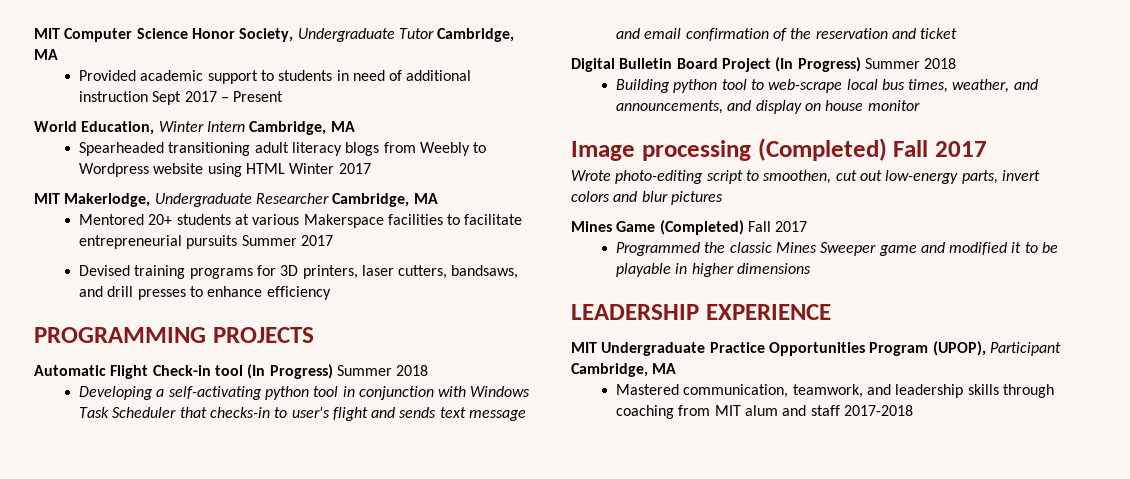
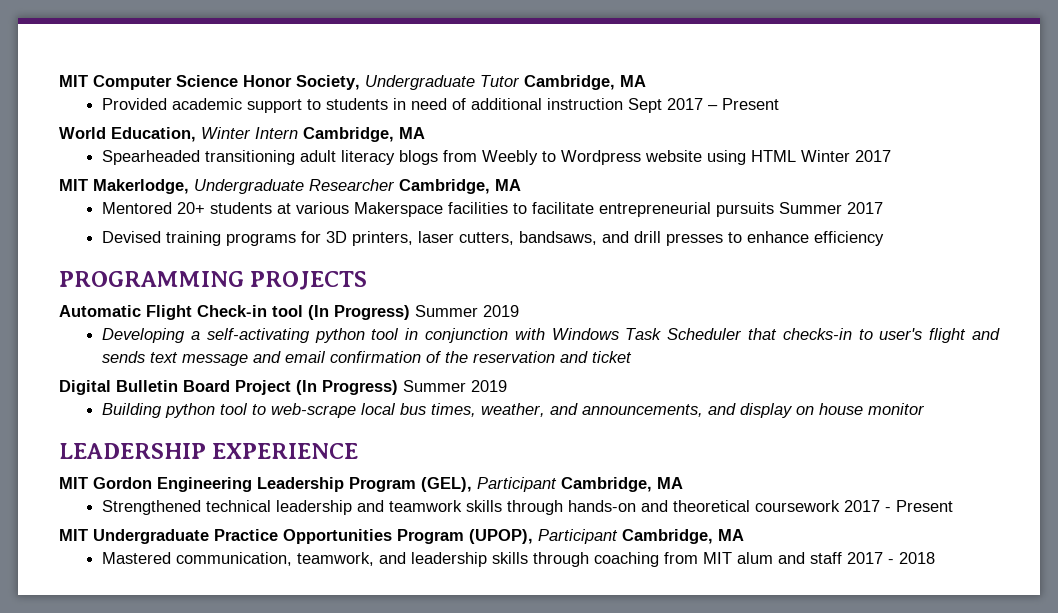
[396,365,429,376] 2018 -> [483,305,519,317] 2019
[924,58,957,69] 2018 -> [471,380,507,392] 2019
[571,138,987,161] [571,170,1040,184] [571,191,723,205] [571,220,808,235] [615,242,1059,256] [615,263,811,277] [571,304,831,320] Image processing (Completed) Fall 2017 // Wrote photo-editing script to smoothen, cut out low-energy parts, invert colors and blur pictures // Mines Game (Completed) Fall 2017 // Programmed the classic Mines Sweeper game and modified it to be playable in higher dimensions // LEADERSHIP EXPERIENCE -> [59,443,359,459] [59,477,683,492] [102,500,954,515] LEADERSHIP EXPERIENCE // MIT Gordon Engineering Leadership Program (GEL), Participant Cambridge, MA // Strengthened technical leadership and teamwork skills through hands-on and theoretical coursework 2017 - Present
[843,405,913,416] 2017-2018 -> [847,552,936,564] 2017 - 2018

